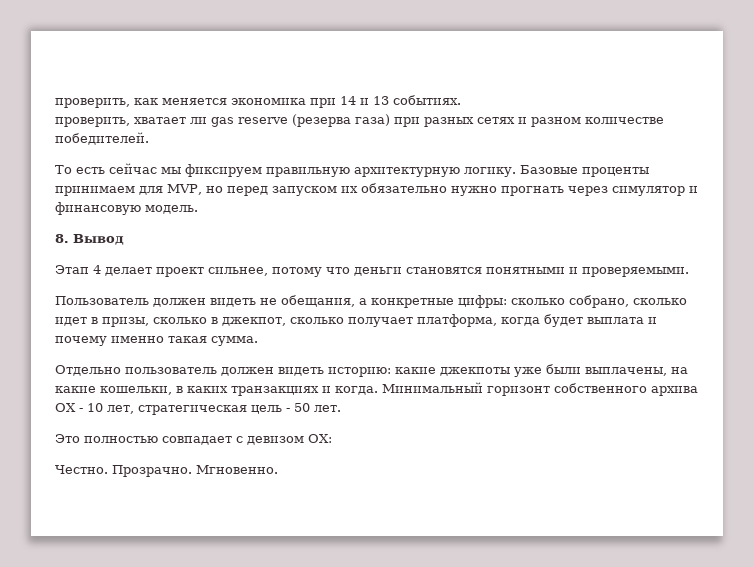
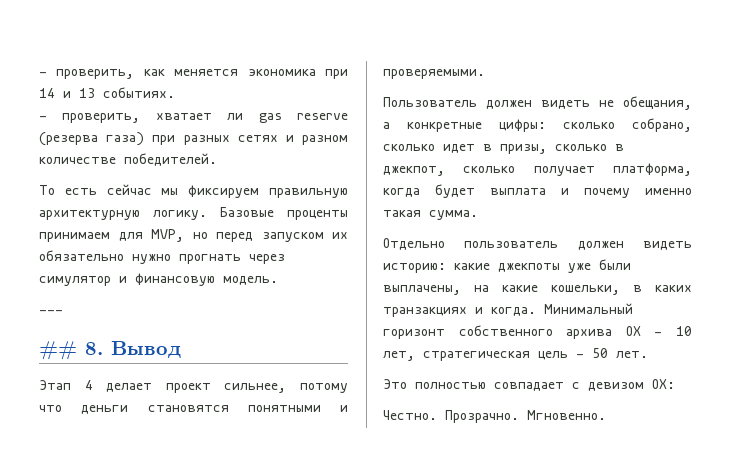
(55, 103) none -> [39,72,47,76] -
(461, 100) none -> [39,116,47,120] -
(198, 209) none -> [39,310,63,314] [39,341,77,360] --- // ##

